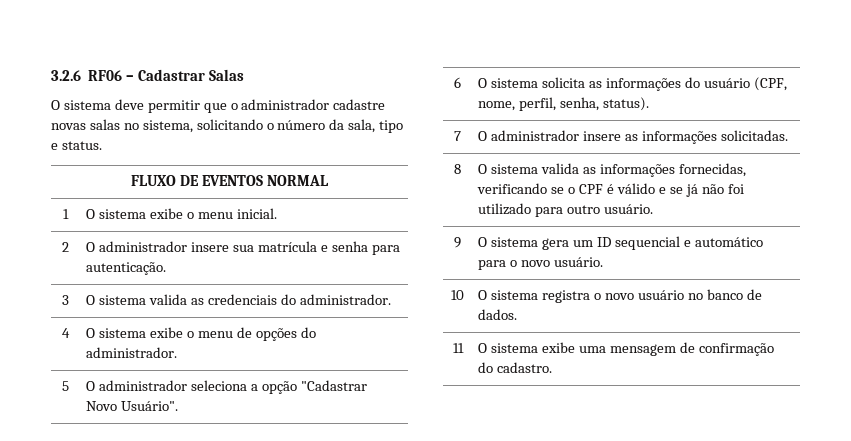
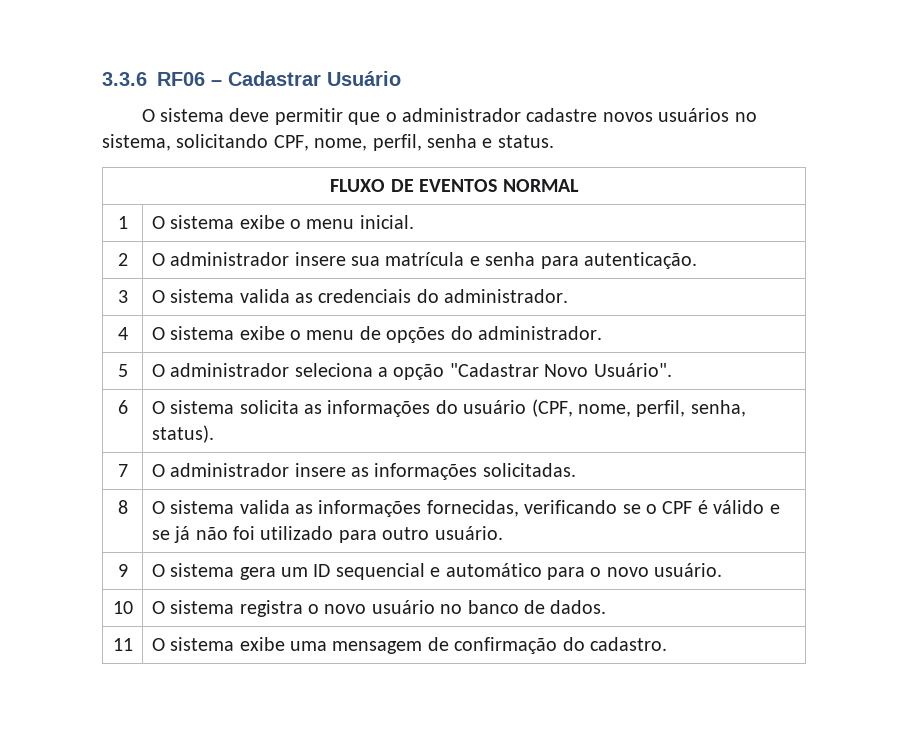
[51,70,81,81] 3.2.6 -> [102,72,147,86] 3.3.6
[209,69,245,81] Salas -> [327,71,401,86] Usuário
[51,119,120,130] novas salas -> [602,108,730,122] novos usuários
[266,119,404,133] o número da sala, tipo -> [273,134,477,151] CPF, nome, perfil, senha

